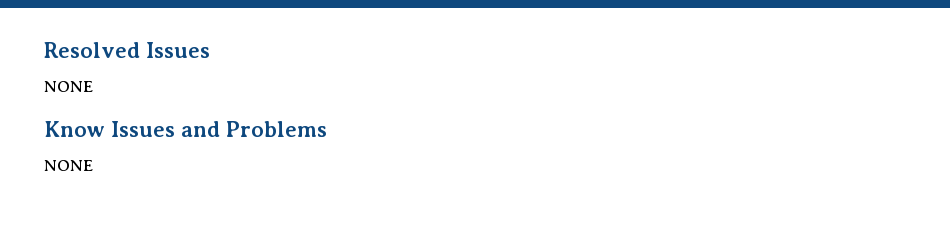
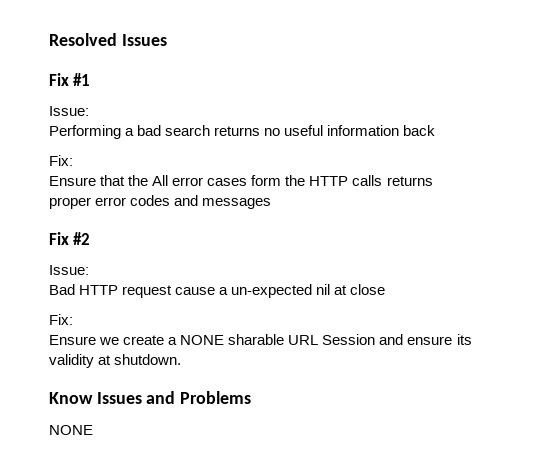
[44,81,93,92] // NONE -> [49,73,91,86] [49,106,89,116] [49,125,436,139] [49,155,73,166] [49,175,433,186] [49,195,272,209] [49,232,91,245] [49,265,89,275] [49,284,386,298] [49,314,73,325] [49,334,472,345] [49,354,182,368] // Fix #1 // Issue: // Performing a bad search returns no useful information back // Fix: // Ensure that the All error cases form the HTTP calls returns proper error codes and messages // Fix #2 // Issue: // Bad HTTP request cause a un-expected nil at close // Fix: // Ensure we create a NONE sharable URL Session and ensure its validity at shutdown.

